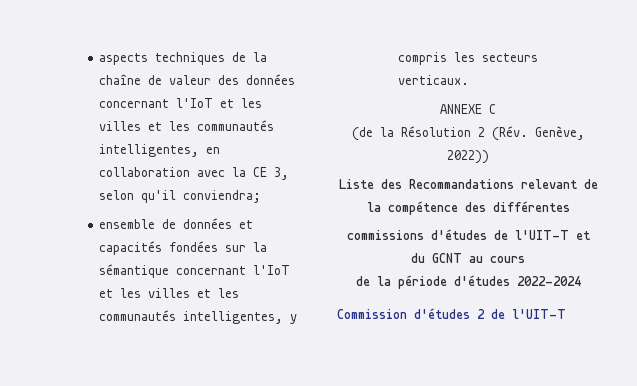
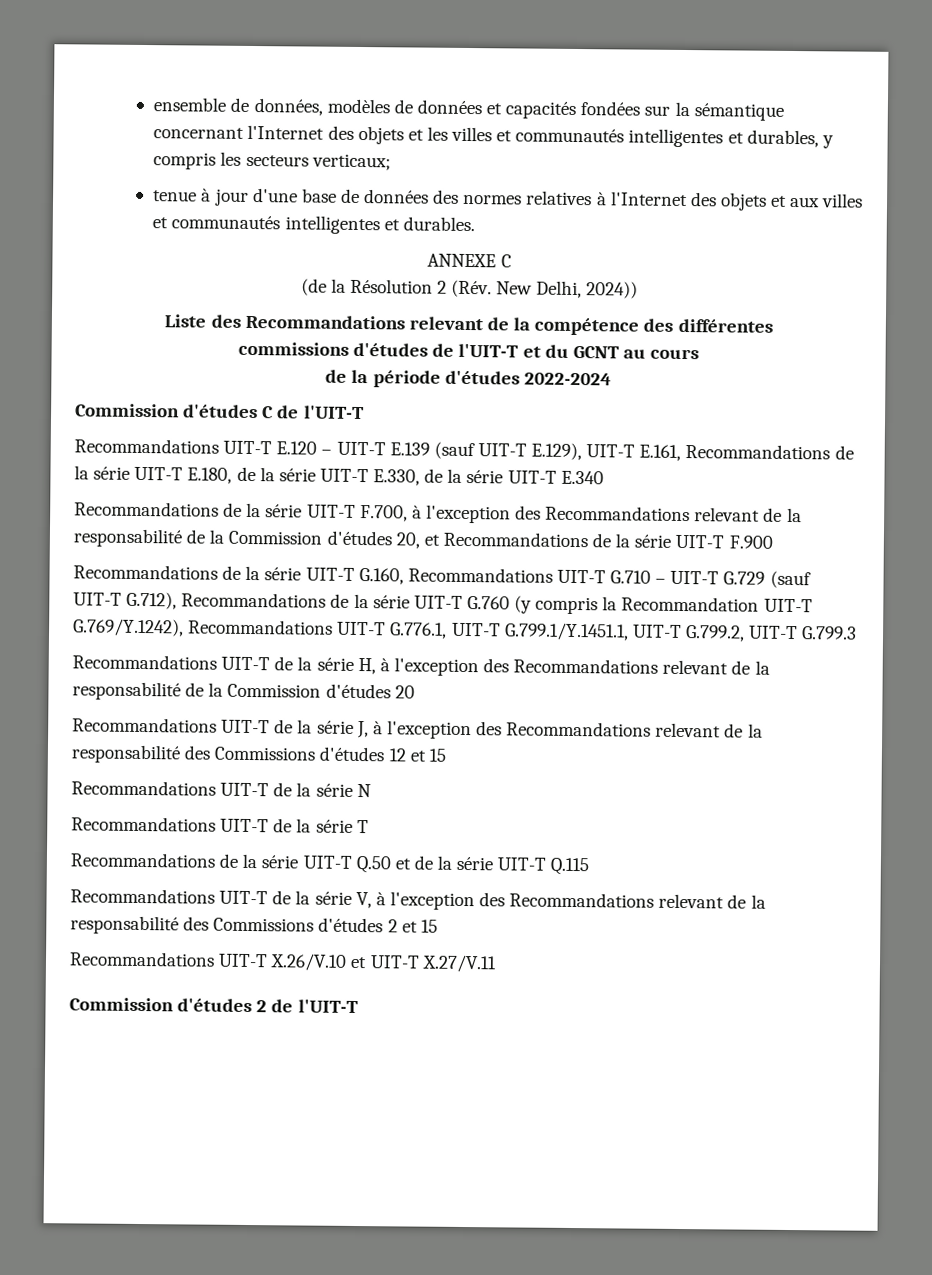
[99,52,268,65] [99,74,296,85] [99,98,263,108] [99,120,275,131] [99,144,221,157] [99,167,290,180] [99,190,262,203] [99,219,156,229] aspects techniques de la chaîne de valeur des données concernant l'IoT et les villes et les communautés intelligentes, en collaboration avec la CE 3, selon qu'il conviendra; // ensemble -> [153,97,390,116] ensemble de données, modèles
[253,265,291,275] [99,288,240,298] [99,310,298,324] [398,52,539,65] [398,75,470,85] l'IoT et les villes et les communautés intelligentes, y compris les secteurs verticaux. -> [247,124,834,149] [153,151,391,171] [153,188,864,211] [152,215,475,235] l'Internet des objets et les villes et communautés intelligentes et durables, y compris les secteurs verticaux; // tenue à jour d'une base de données des normes relatives à l'Internet des objets et aux villes et communautés intelligentes et durables.
[534,126,585,140] [447,150,489,164] Genève, 2022)) -> [496,280,639,299] New Delhi, 2024))
(581, 281) none -> [75,403,364,420] [74,438,854,461] [74,465,604,486] [74,501,802,524] [73,528,773,549] [73,564,811,589] [73,591,813,615] [73,618,858,642] [72,654,770,677] [72,681,415,701] [72,717,763,740] [71,744,446,764] [71,780,371,798] [71,816,369,834] [70,852,590,876] [70,888,766,911] [70,915,438,935] [69,951,497,973] // Commission d'études C de l'UIT-T // Recommandations UIT-T E.120 – UIT-T E.139 (sauf UIT-T E.129), UIT-T E.161, Recommandations de la série UIT-T E.180, de la série UIT-T E.330, de la série UIT-T E.340 // Recommandations de la série UIT-T F.700, à l'exception des Recommandations relevant de la responsabilité de la Commission d'études 20, et Recommandations de la série UIT-T F.900 // Recommandations de la série UIT-T G.160, Recommandations UIT-T G.710 – UIT-T G.729 (sauf UIT-T G.712), Recommandations de la série UIT-T G.760 (y compris la Recommandation UIT-T G.769/Y.1242), Recommandations UIT-T G.776.1, UIT-T G.799.1/Y.1451.1, UIT-T G.799.2, UIT-T G.799.3 // Recommandations UIT-T de la série H, à l'exception des Recommandations relevant de la responsabilité de la Commission d'études 20 // Recommandations UIT-T de la série J, à l'exception des Recommandations relevant de la responsabilité des Commissions d'études 12 et 15 // Recommandations UIT-T de la série N // Recommandations UIT-T de la série T // Recommandations de la série UIT-T Q.50 et de la série UIT-T Q.115 // Recommandations UIT-T de la série V, à l'exception des Recommandations relevant de la responsabilité des Commissions d'études 2 et 15 // Recommandations UIT-T X.26/V.10 et UIT-T X.27/V.11

